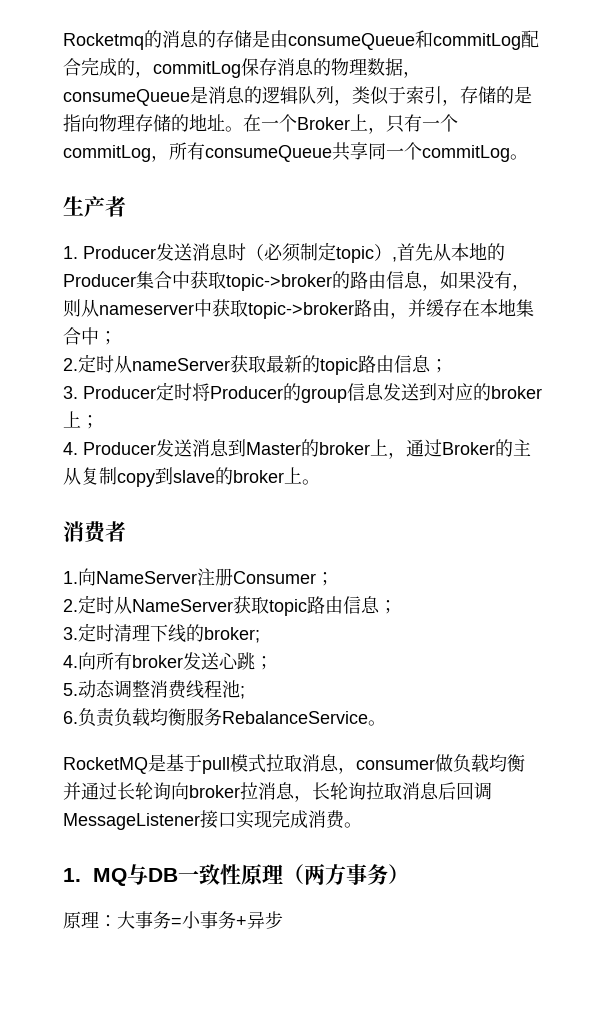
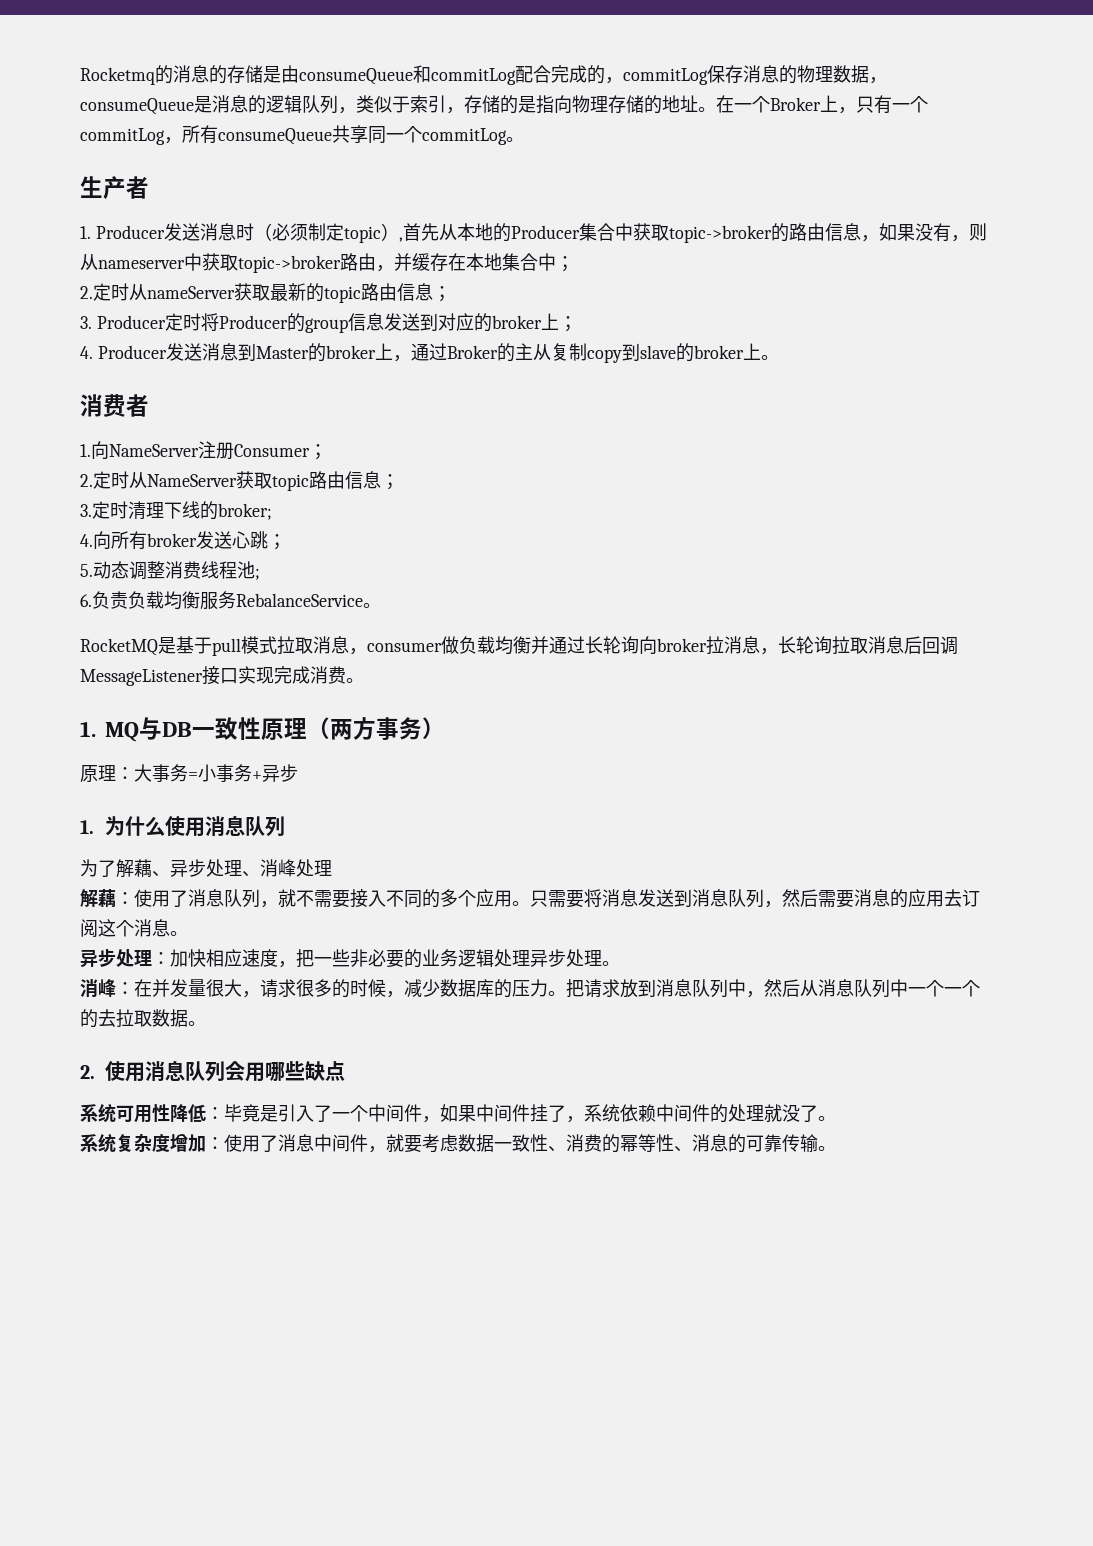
(283, 920) none -> [80,815,285,837] [80,859,332,878] [80,889,980,908] [80,919,188,937] [80,949,620,968] [80,979,980,998] [80,1009,206,1028] [80,1060,345,1082] [80,1103,836,1123] [80,1133,836,1153] // 1.为什么使用消息队列 // 为了解藕、异步处理、消峰处理 // 解藕：使用了消息队列，就不需要接入不同的多个应用。只需要将消息发送到消息队列，然后需要消息的应用去订阅这个消息。 // 异步处理：加快相应速度，把一些非必要的业务逻辑处理异步处理。 // 消峰：在并发量很大，请求很多的时候，减少数据库的压力。把请求放到消息队列中，然后从消息队列中一个一个的去拉取数据。 // 2.使用消息队列会用哪些缺点 // 系统可用性降低：毕竟是引入了一个中间件，如果中间件挂了，系统依赖中间件的处理就没了。 // 系统复杂度增加：使用了消息中间件，就要考虑数据一致性、消费的幂等性、消息的可靠传输。

